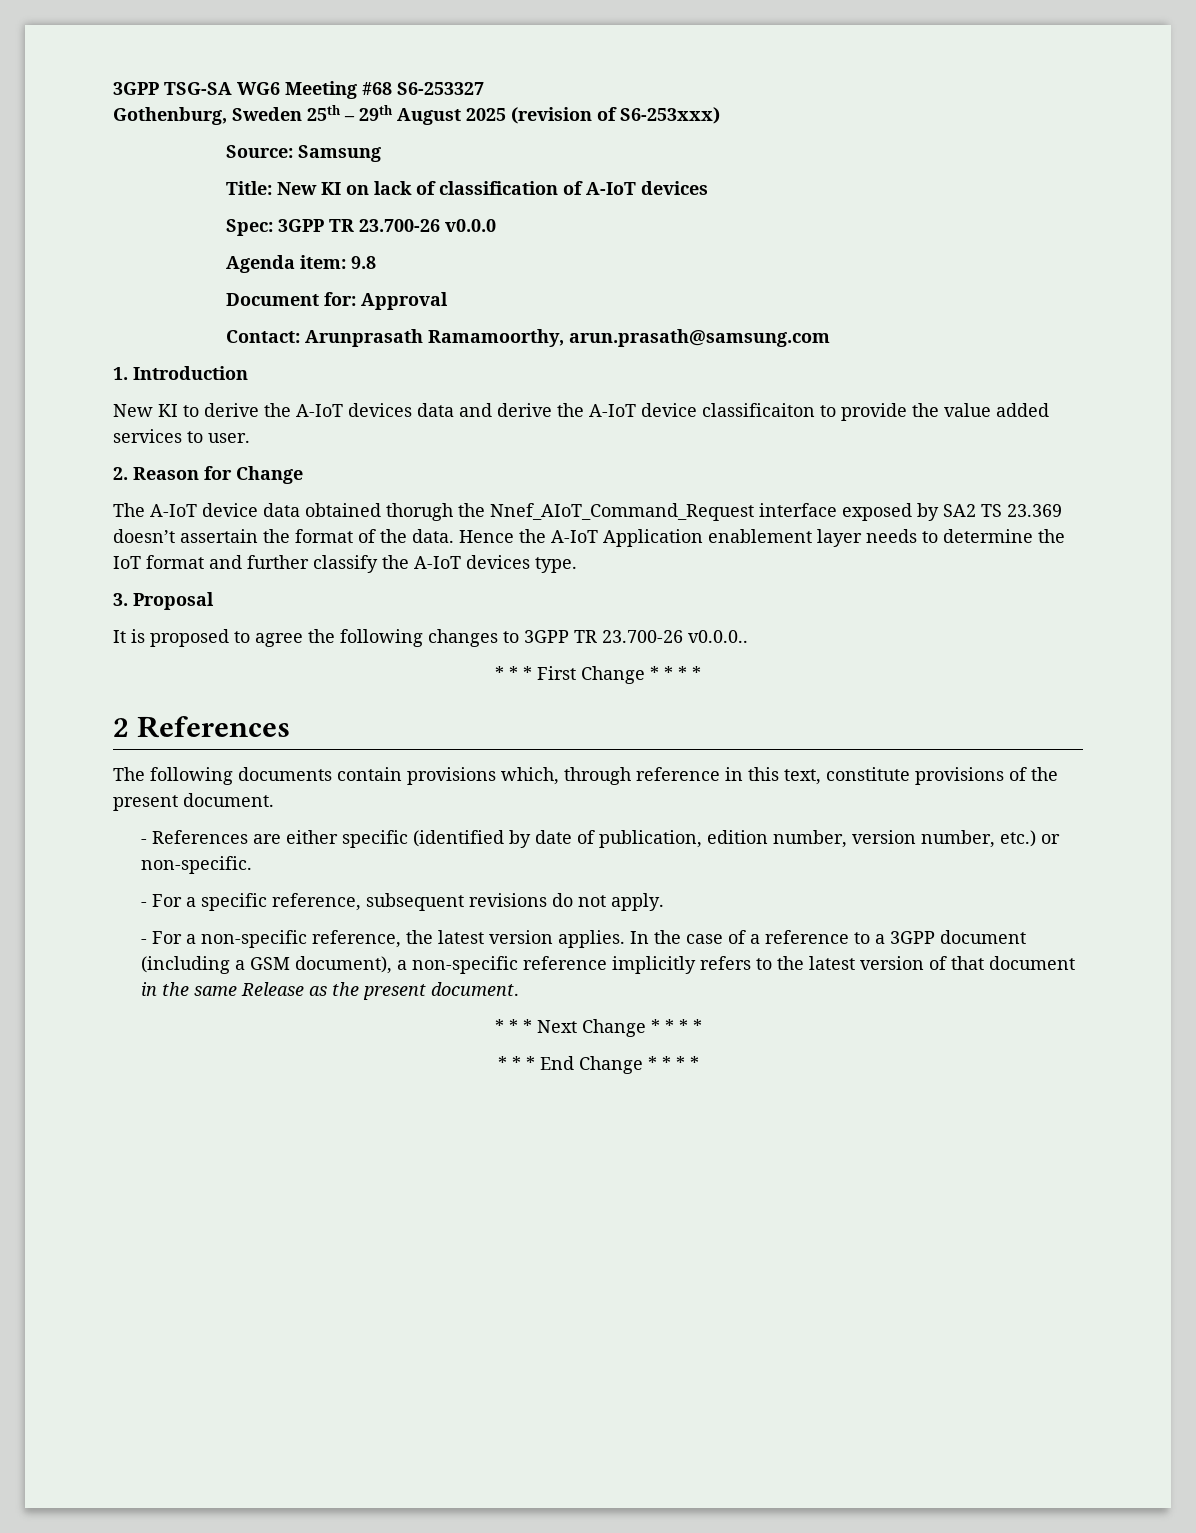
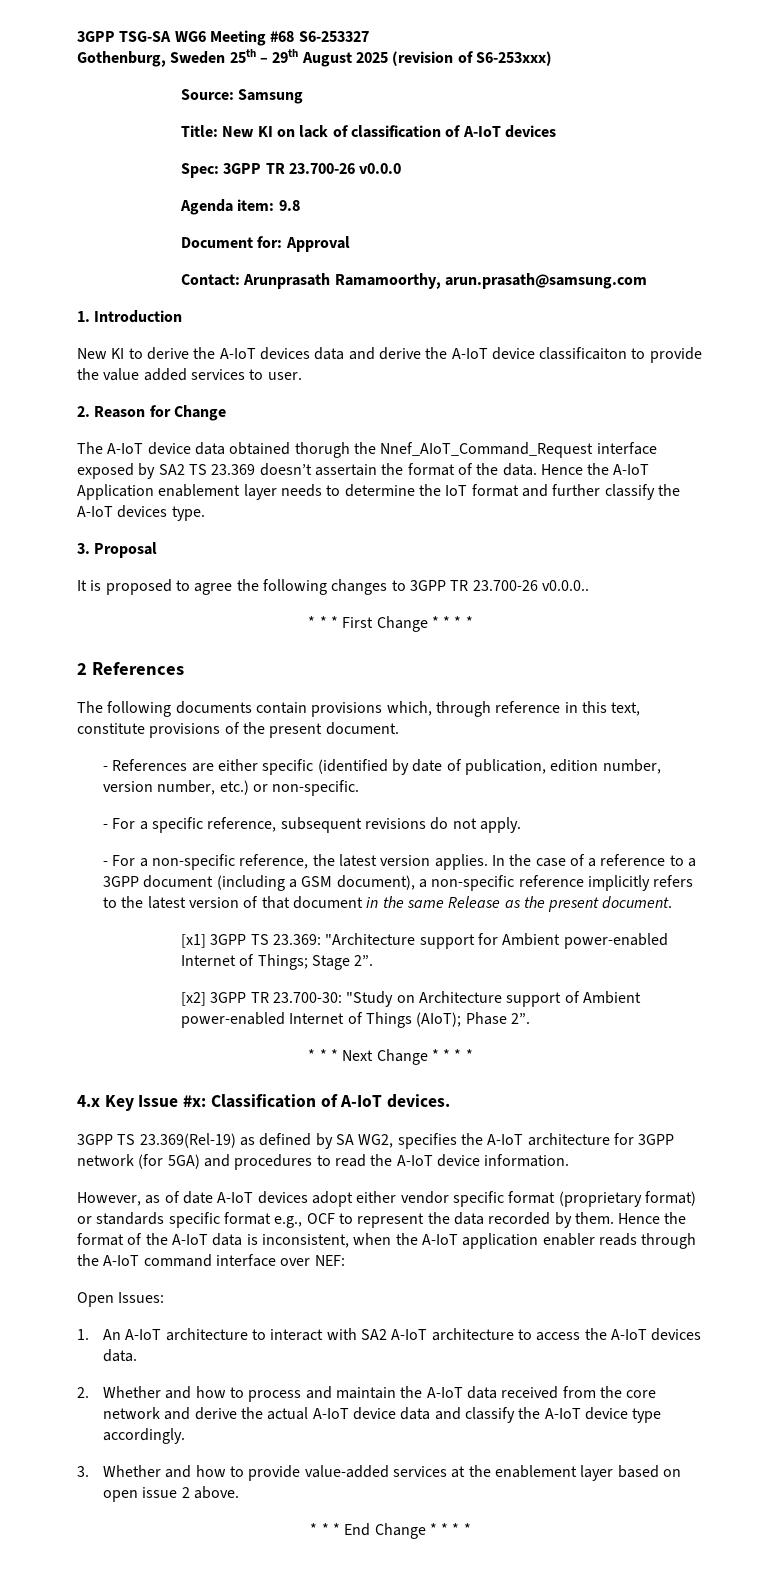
(520, 989) none -> [181,933,668,949] [181,954,374,970] [181,991,641,1007] [181,1012,530,1028] // [x1] 3GPP TS 23.369: "Architecture support for Ambient power-enabled Internet of Things; Stage 2”. // [x2] 3GPP TR 23.700-30: "Study on Architecture support of Ambient power-enabled Internet of Things (AIoT); Phase 2”.
(702, 1026) none -> [77,1094,451,1111] [77,1133,675,1149] [77,1154,570,1170] [77,1191,696,1207] [77,1212,687,1228] [77,1233,697,1249] [77,1254,345,1267] [77,1292,165,1307] [77,1328,702,1341] [103,1349,138,1362] [77,1386,657,1402] [103,1407,662,1423] [103,1428,186,1444] [77,1465,681,1481] [103,1486,239,1502] // 4.x Key Issue #x: Classification of A-IoT devices. // 3GPP TS 23.369(Rel-19) as defined by SA WG2, specifies the A-IoT architecture for 3GPP network (for 5GA) and procedures to read the A-IoT device information. // However, as of date A-IoT devices adopt either vendor specific format (proprietary format) or standards specific format e.g., OCF to represent the data recorded by them. Hence the format of the A-IoT data is inconsistent, when the A-IoT application enabler reads through the A-IoT command interface over NEF: // Open Issues: // 1. An A-IoT architecture to interact with SA2 A-IoT architecture to access the A-IoT devices data. // 2. Whether and how to process and maintain the A-IoT data received from the core network and derive the actual A-IoT device data and classify the A-IoT device type accordingly. // 3. Whether and how to provide value-added services at the enablement layer based on open issue 2 above.

